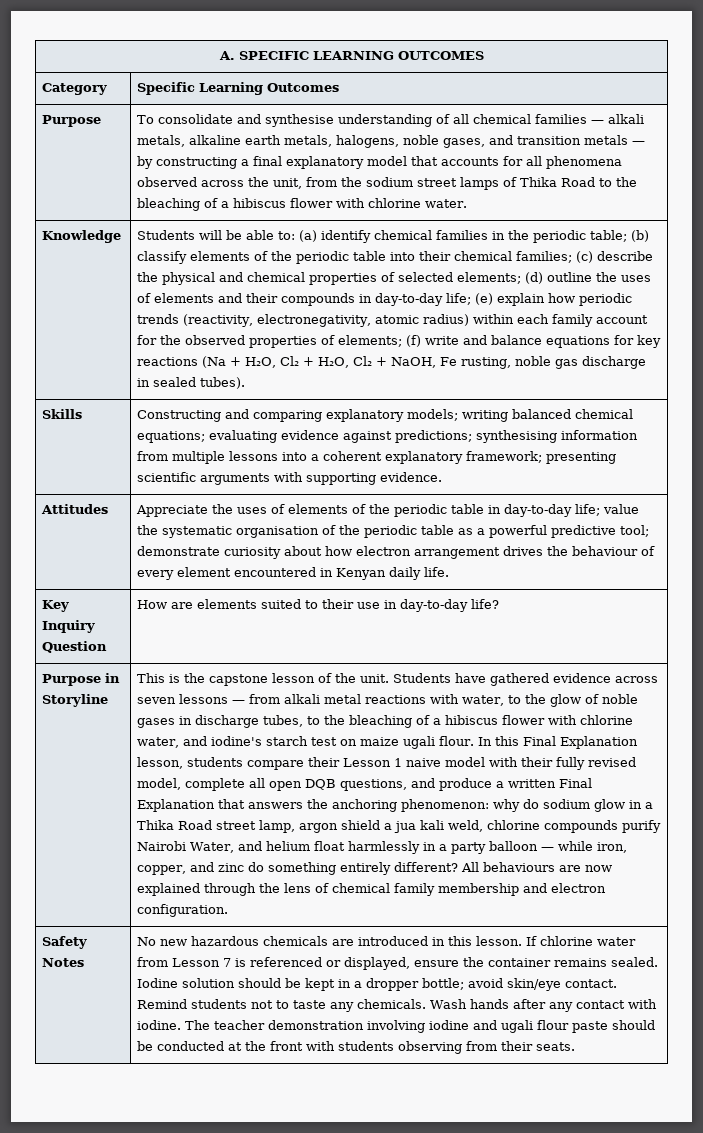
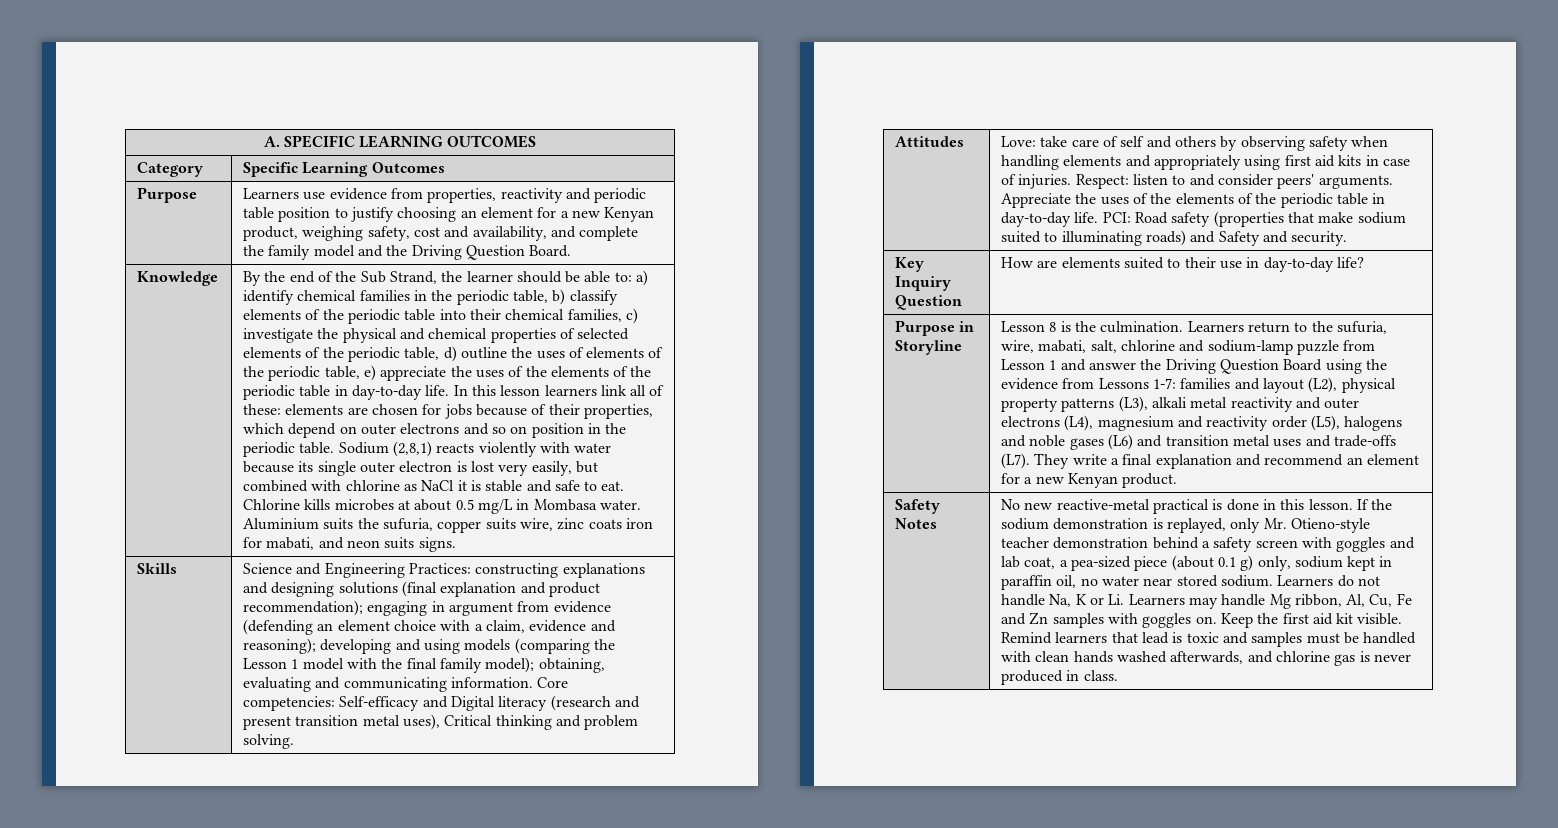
[136,114,644,127] [136,135,645,148] [136,156,622,169] [136,177,637,190] [136,198,467,211] [41,230,121,243] [136,230,222,240] To consolidate and synthesise understanding of all chemical families — alkali metals, alkaline earth metals, halogens, noble gases, and transition metals — by constructing a final explanatory model that accounts for all phenomena observed across the unit, from the sodium street lamps of Thika Road to the bleaching of a hibiscus flower with chlorine water. // Knowledge | Students will -> [242,188,647,203] [242,207,655,222] [242,226,639,241] [242,245,572,260] [136,271,218,286] [242,271,562,286] Learners use evidence from properties, reactivity and periodic table position to justify choosing an element for a new Kenyan product, weighing safety, cost and availability, and complete the family model and the Driving Question Board. // Knowledge | By the end of the Sub Strand, the learner should
[298,230,317,242] (a) -> [636,270,649,286] a)
[589,230,649,242] table; (b) -> [512,289,566,305] table, b)
[515,251,653,263] families; (c) describe -> [567,308,638,324] [242,328,313,343] families, c) investigate
[456,272,543,284] elements; (d) -> [242,346,457,362] elements of the periodic table, d)
[217,293,632,306] [136,314,648,327] [136,335,661,348] [136,356,646,369] [136,377,245,389] [41,409,82,419] [136,409,633,422] [136,430,638,443] [136,451,616,464] [136,472,442,485] [40,504,108,514] [135,504,639,517] [136,525,649,538] [136,546,655,559] [136,567,449,580] and their compounds in day-to-day life; (e) explain how periodic trends (reactivity, electronegativity, atomic radius) within each family account for the observed properties of elements; (f) write and balance equations for key reactions (Na + H₂O, Cl₂ + H₂O, Cl₂ + NaOH, Fe rusting, noble gas discharge in sealed tubes). // Skills | Constructing and comparing explanatory models; writing balanced chemical equations; evaluating evidence against predictions; synthesising information from multiple lessons into a coherent explanatory framework; presenting scientific arguments with supporting evidence. // Attitudes | Appreciate the uses of elements of the periodic table in day-to-day life; value the systematic organisation of the periodic table as a powerful predictive tool; demonstrate curiosity about how electron arrangement drives the behaviour of every element encountered in Kenyan daily life. -> [648,347,664,358] [242,365,652,381] [242,385,665,400] [242,404,653,419] [242,423,627,438] [242,441,612,457] [242,461,598,476] [242,480,625,492] [242,499,641,514] [242,518,653,533] [242,537,456,552] [136,563,177,574] [242,562,645,578] [242,581,600,597] [242,600,611,616] [242,619,616,635] [242,638,615,654] [242,657,605,673] [242,677,569,692] [242,695,640,711] [242,714,639,730] [242,734,294,749] [894,136,964,147] [1000,136,1389,151] [1000,155,1410,170] [1000,174,1393,189] [1000,193,1386,208] [1000,211,1406,227] [1000,230,1348,246] of the periodic table, e) appreciate the uses of the elements of the periodic table in day-to-day life. In this lesson learners link all of these: elements are chosen for jobs because of their properties, which depend on outer electrons and so on position in the periodic table. Sodium (2,8,1) reacts violently with water because its single outer electron is lost very easily, but combined with chlorine as NaCl it is stable and safe to eat. Chlorine kills microbes at about 0.5 mg/L in Mombasa water. Aluminium suits the sufuria, copper suits wire, zinc coats iron for mabati, and neon suits signs. // Skills | Science and Engineering Practices: constructing explanations and designing solutions (final explanation and product recommendation); engaging in argument from evidence (defending an element choice with a claim, evidence and reasoning); developing and using models (comparing the Lesson 1 model with the final family model); obtaining, evaluating and communicating information. Core competencies: Self-efficacy and Digital literacy (research and present transition metal uses), Critical thinking and problem solving. // Attitudes | Love: take care of self and others by observing safety when handling elements and appropriately using first aid kits in case of injuries. Respect: listen to and consider peers' arguments. Appreciate the uses of the elements of the periodic table in day-to-day life. PCI: Road safety (properties that make sodium suited to illuminating roads) and Safety and security.
[136,673,658,686] [136,694,638,707] [136,715,633,728] [136,736,638,749] [136,757,636,770] [136,778,592,791] [136,799,653,812] [136,820,661,833] [136,841,627,854] [136,862,612,875] [136,883,606,896] [136,904,228,917] [41,936,87,949] [41,958,84,967] [136,936,636,946] [136,957,658,970] [136,978,617,991] [136,999,657,1012] [136,1020,655,1033] [136,1041,575,1054] This is the capstone lesson of the unit. Students have gathered evidence across seven lessons — from alkali metal reactions with water, to the glow of noble gases in discharge tubes, to the bleaching of a hibiscus flower with chlorine water, and iodine's starch test on maize ugali flour. In this Final Explanation lesson, students compare their Lesson 1 naive model with their fully revised model, complete all open DQB questions, and produce a written Final Explanation that answers the anchoring phenomenon: why do sodium glow in a Thika Road street lamp, argon shield a jua kali weld, chlorine compounds purify Nairobi Water, and helium float harmlessly in a party balloon — while iron, copper, and zinc do something entirely different? All behaviours are now explained through the lens of chemical family membership and electron configuration. // Safety Notes | No new hazardous chemicals are introduced in this lesson. If chlorine water from Lesson 7 is referenced or displayed, ensure the container remains sealed. Iodine solution should be kept in a dropper bottle; avoid skin/eye contact. Remind students not to taste any chemicals. Wash hands after any contact with iodine. The teacher demonstration involving iodine and ugali flour paste should be conducted at the front with students observing from their seats. -> [1000,321,1387,334] [1000,340,1376,355] [1000,359,1387,374] [1000,377,1396,393] [1000,396,1360,412] [1000,415,1403,431] [1000,434,1396,450] [1000,453,1419,469] [1000,473,1178,488] [894,499,940,514] [894,518,937,529] [1000,499,1393,514] [1000,518,1370,533] [1000,537,1415,552] [1000,555,1393,571] [1000,575,1380,590] [1000,593,1412,609] [1000,612,1403,628] [1000,632,1417,647] [1000,651,1411,666] [1000,670,1118,685] Lesson 8 is the culmination. Learners return to the sufuria, wire, mabati, salt, chlorine and sodium-lamp puzzle from Lesson 1 and answer the Driving Question Board using the evidence from Lessons 1-7: families and layout (L2), physical property patterns (L3), alkali metal reactivity and outer electrons (L4), magnesium and reactivity order (L5), halogens and noble gases (L6) and transition metal uses and trade-offs (L7). They write a final explanation and recommend an element for a new Kenyan product. // Safety Notes | No new reactive-metal practical is done in this lesson. If the sodium demonstration is replayed, only Mr. Otieno-style teacher demonstration behind a safety screen with goggles and lab coat, a pea-sized piece (about 0.1 g) only, sodium kept in paraffin oil, no water near stored sodium. Learners do not handle Na, K or Li. Learners may handle Mg ribbon, Al, Cu, Fe and Zn samples with goggles on. Keep the first aid kit visible. Remind learners that lead is toxic and samples must be handled with clean hands washed afterwards, and chlorine gas is never produced in class.

